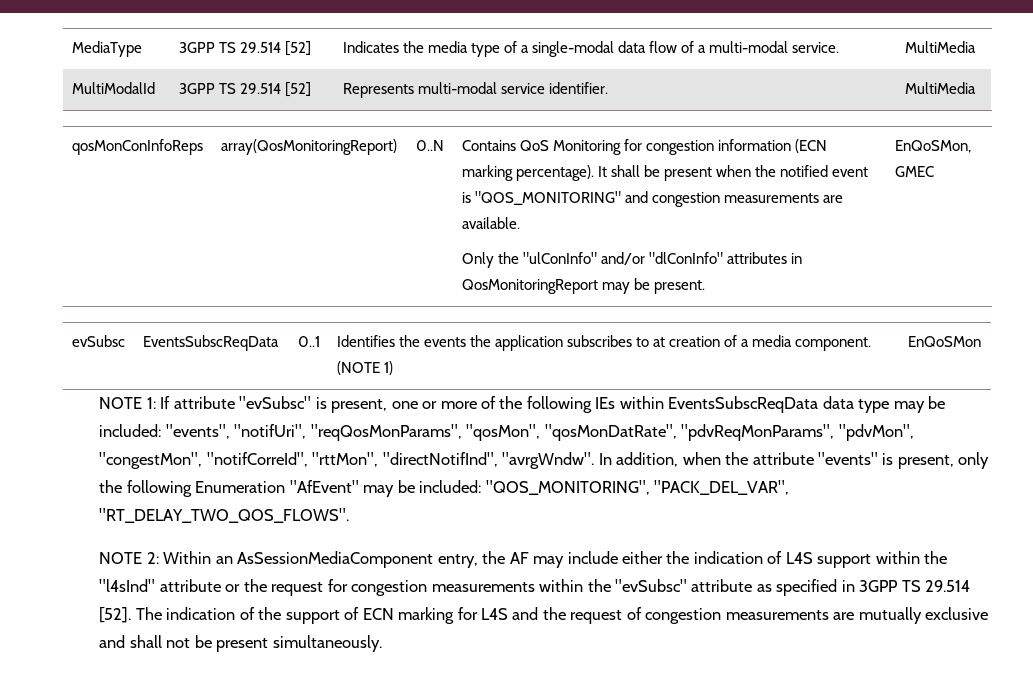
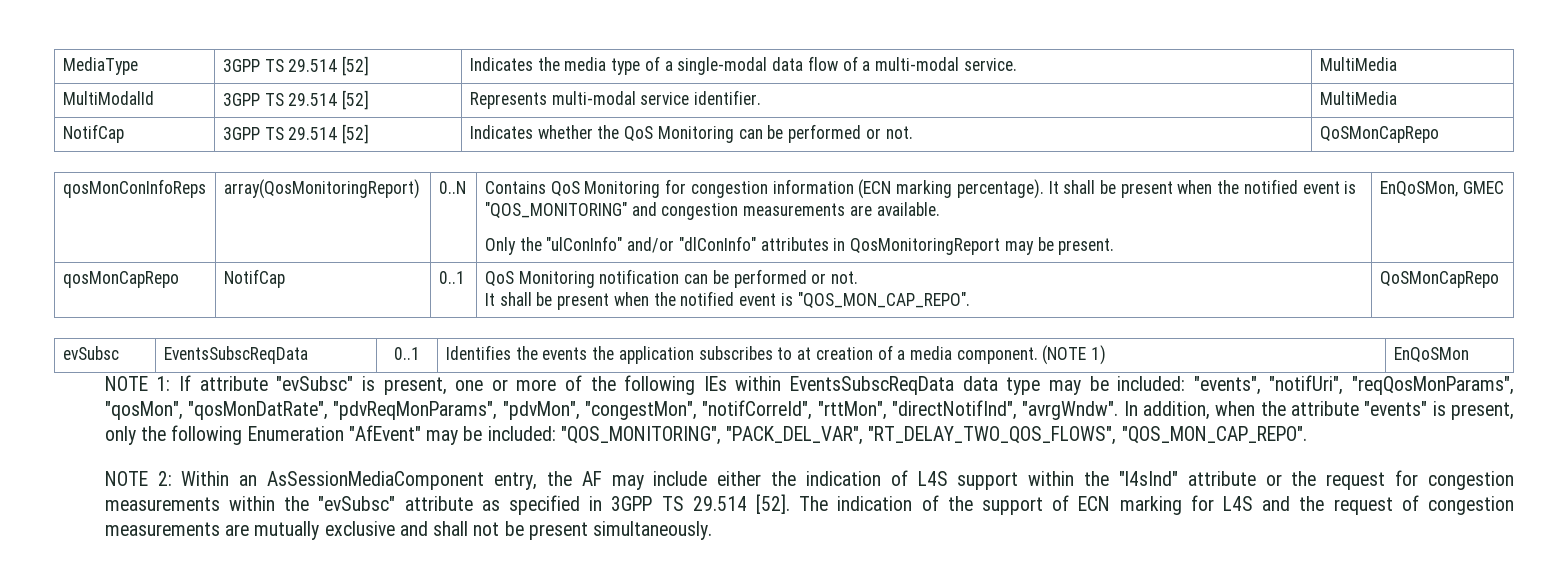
(976, 88) none -> [62,124,124,143] [222,124,370,144] [469,124,913,143] [1319,126,1439,143] // NotifCap | 3GPP TS 29.514 [52] | Indicates whether the QoS Monitoring can be performed or not. | QoSMonCapRepo
(934, 171) none -> [62,271,179,288] [223,269,285,288] [438,271,465,284] [484,269,859,288] [484,291,970,310] [1379,271,1499,288] // qosMonCapRepo | NotifCap | 0..1 | QoS Monitoring notification can be performed or not. // It shall be present when the notified event is "QOS_MON_CAP_REPO". | QoSMonCapRepo
[99,508,350,523] "RT_DELAY_TWO_QOS_FLOWS". -> [868,426,1307,445] "RT_DELAY_TWO_QOS_FLOWS", "QOS_MON_CAP_REPO".

